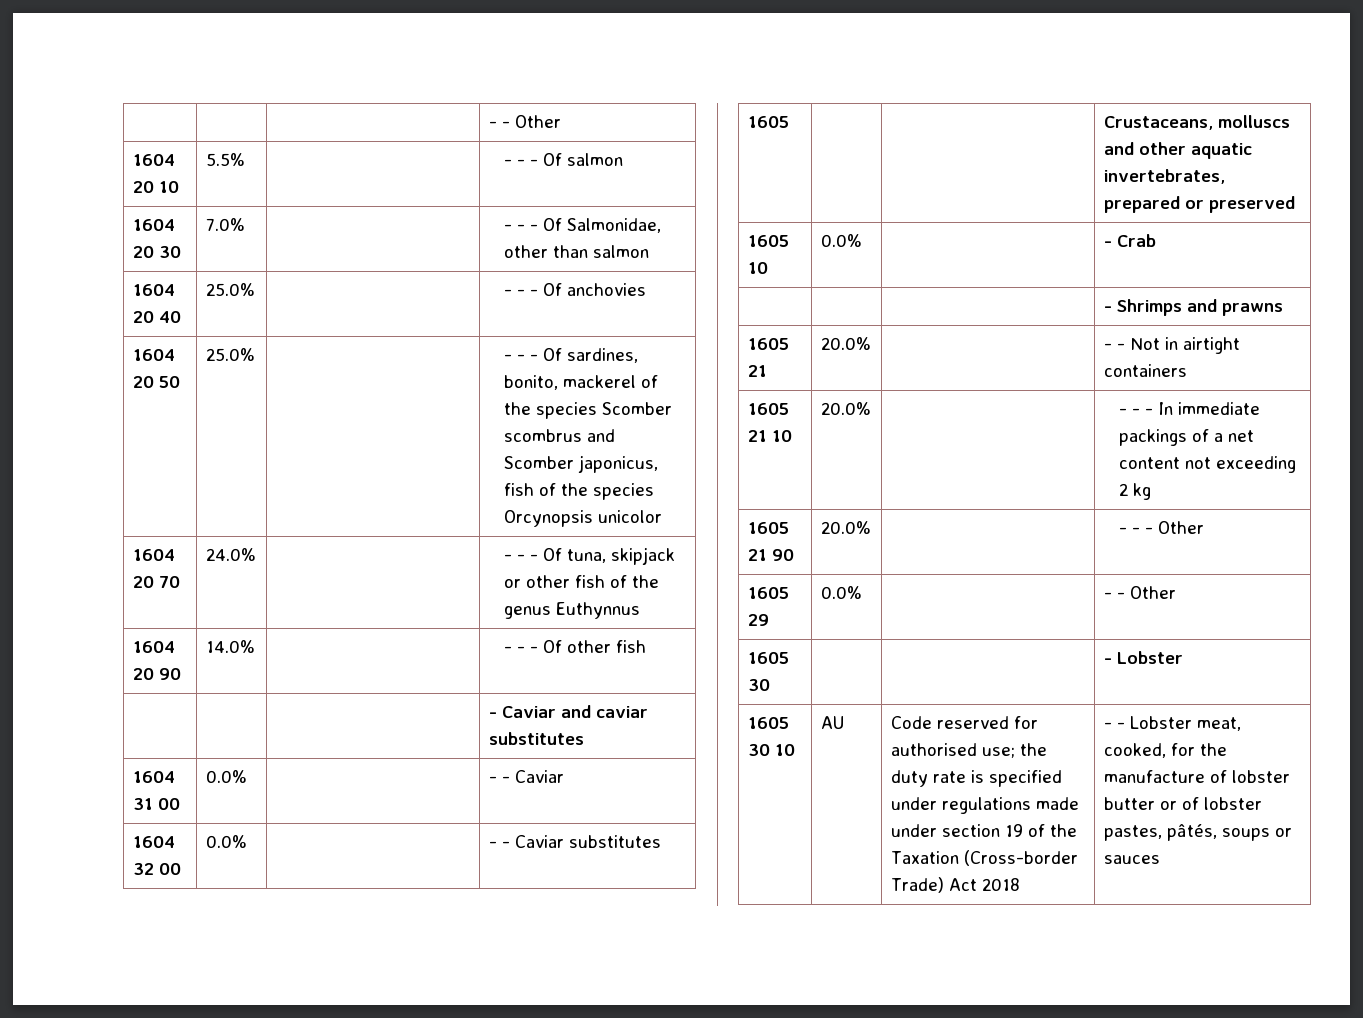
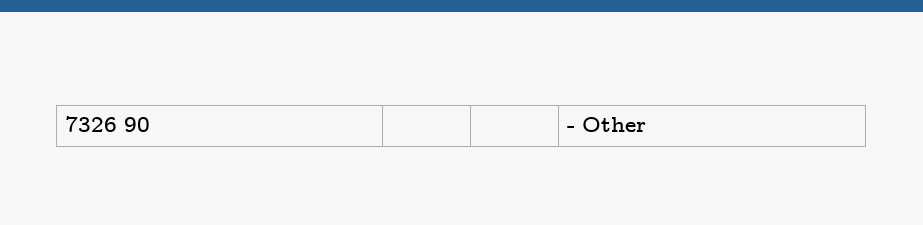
[488,115,561,128] [132,154,175,166] [132,181,179,193] [205,153,245,166] [503,153,623,166] [132,219,175,231] [132,246,181,258] [205,218,245,231] [503,218,661,233] [503,245,649,258] [132,284,175,296] [132,311,181,323] [205,283,255,296] [503,283,646,296] [132,349,175,361] [132,376,180,388] [205,348,255,361] [503,348,638,363] [503,375,658,390] [503,402,672,419] [503,429,615,442] [503,455,658,473] [503,483,654,500] [503,510,662,527] [132,549,175,561] [132,576,180,588] [205,548,256,561] [503,547,675,565] [503,575,659,588] [503,602,640,619] [132,641,175,653] [132,668,181,680] [205,640,255,653] [503,640,646,653] [488,705,648,718] [488,732,584,745] [132,771,175,783] [132,798,180,810] [205,770,247,783] [488,770,564,783] [132,836,175,848] [132,863,181,875] [205,835,247,848] [488,835,661,848] [747,116,789,128] [1103,115,1290,130] [1103,142,1252,159] [1103,169,1225,184] [1103,196,1295,213] [747,235,789,247] [747,262,768,274] [820,234,862,247] [1103,234,1156,247] [1103,299,1283,316] [747,338,789,350] [747,365,767,377] [820,337,871,350] [1103,337,1240,354] [1103,364,1187,377] [747,403,789,415] [747,430,792,442] [820,402,871,415] [1118,402,1260,415] [1118,429,1254,446] [1118,456,1296,473] [1118,483,1151,500] [747,522,789,534] [747,549,794,561] [820,521,871,534] [1118,521,1204,534] [747,587,789,599] [747,614,769,626] [820,586,862,599] [1103,586,1176,599] [747,652,789,664] [747,679,770,691] [1103,651,1183,664] [747,717,789,729] [747,744,795,756] [820,716,844,729] [890,716,1038,729] [890,743,1047,758] [890,770,1062,787] [890,797,1079,814] [890,824,1077,837] [890,850,1078,866] [890,877,1020,893] [1103,716,1241,731] [1103,743,1227,758] [1103,770,1290,783] [1103,797,1262,810] [1103,824,1292,841] [1103,855,1160,864] | | | - - Other // 1604 20 10 | 5.5% | | - - - Of salmon // 1604 20 30 | 7.0% | | - - - Of Salmonidae, other than salmon // 1604 20 40 | 25.0% | | - - - Of anchovies // 1604 20 50 | 25.0% | | - - - Of sardines, bonito, mackerel of the species Scomber scombrus and Scomber japonicus, fish of the species Orcynopsis unicolor // 1604 20 70 | 24.0% | | - - - Of tuna, skipjack or other fish of the genus Euthynnus // 1604 20 90 | 14.0% | | - - - Of other fish // | | | - Caviar and caviar substitutes // 1604 31 00 | 0.0% | | - - Caviar // 1604 32 00 | 0.0% | | - - Caviar substitutes // 1605 | | | Crustaceans, molluscs and other aquatic invertebrates, prepared or preserved // 1605 10 | 0.0% | | - Crab // | | | - Shrimps and prawns // 1605 21 | 20.0% | | - - Not in airtight containers // 1605 21 10 | 20.0% | | - - - In immediate packings of a net content not exceeding 2 kg // 1605 21 90 | 20.0% | | - - - Other // 1605 29 | 0.0% | | - - Other // 1605 30 | | | - Lobster // 1605 30 10 | AU | Code reserved for authorised use; the duty rate is specified under regulations made under section 19 of the Taxation (Cross-border Trade) Act 2018 | - - Lobster meat, cooked, for the manufacture of lobster butter or of lobster pastes, pâtés, soups or sauces -> [64,116,150,132] [566,117,646,132] 7326 90 | | | - Other

